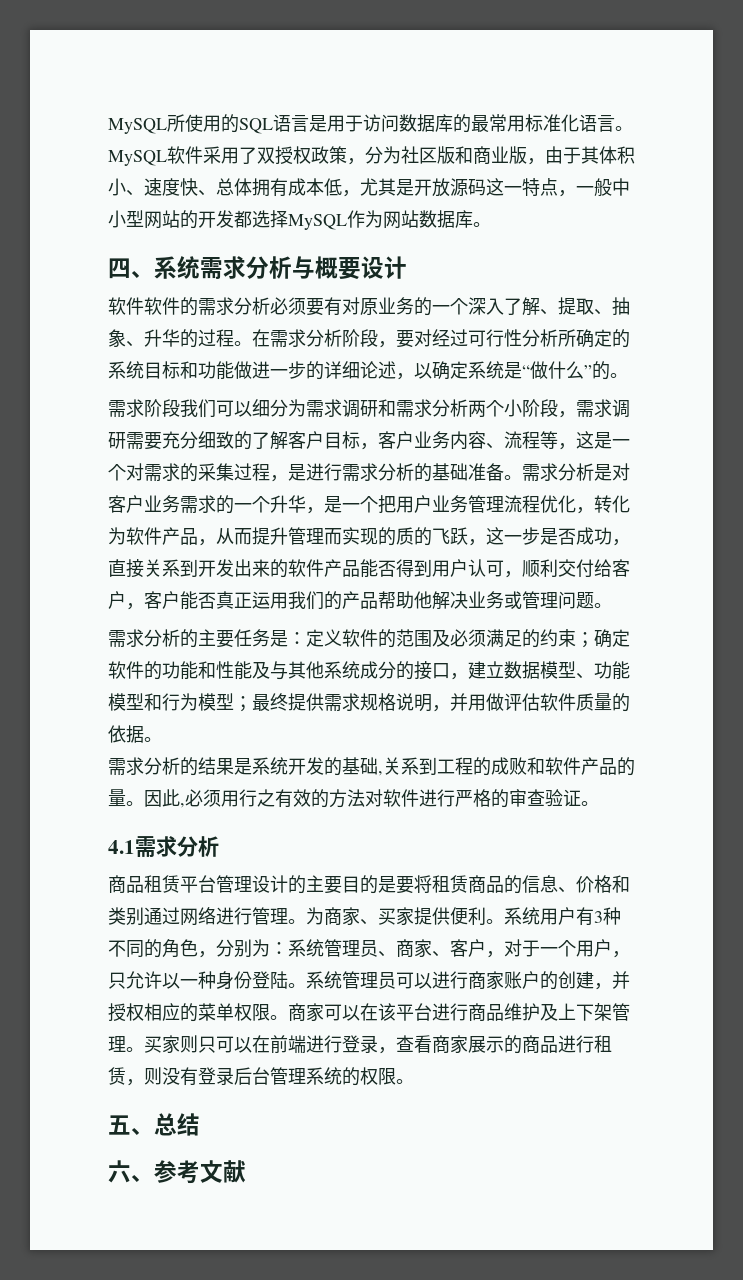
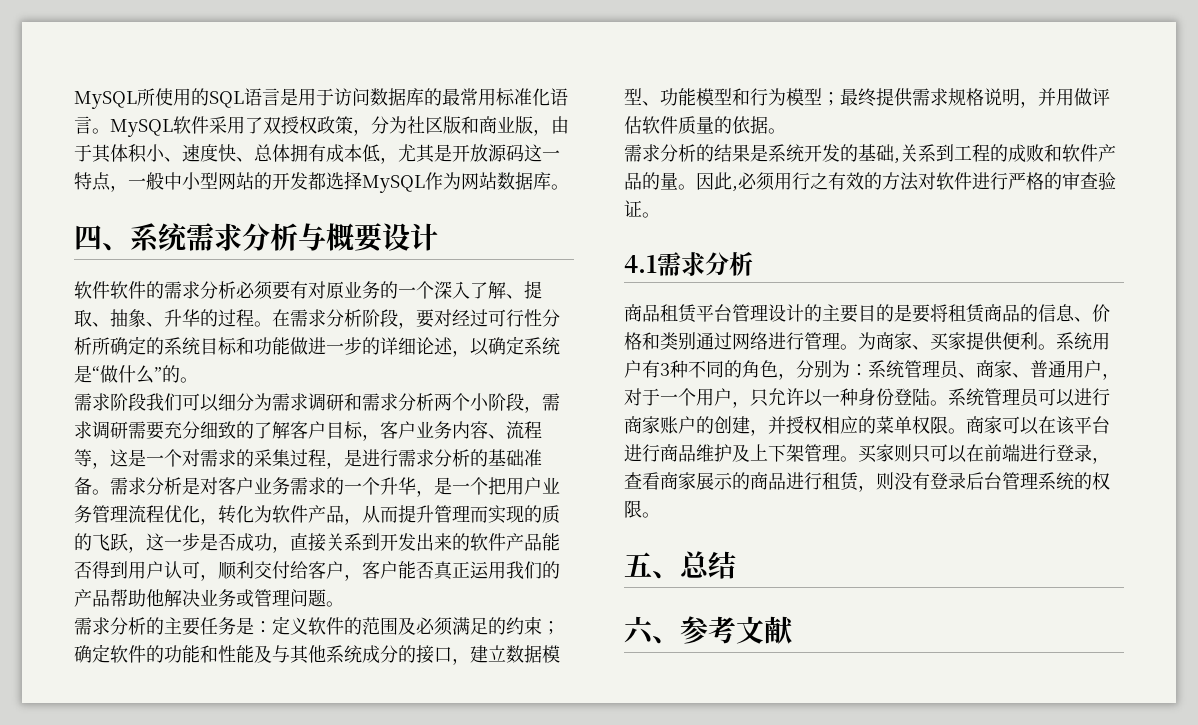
[450,939,468,957] 客 -> [1030,360,1084,378] 普通用

